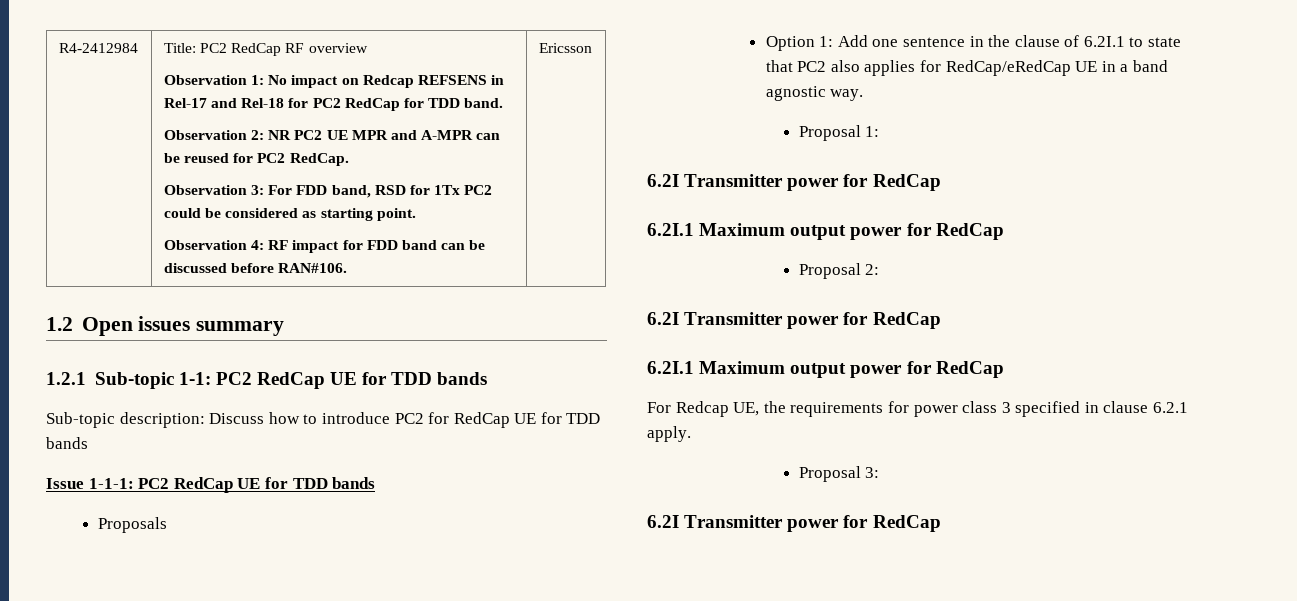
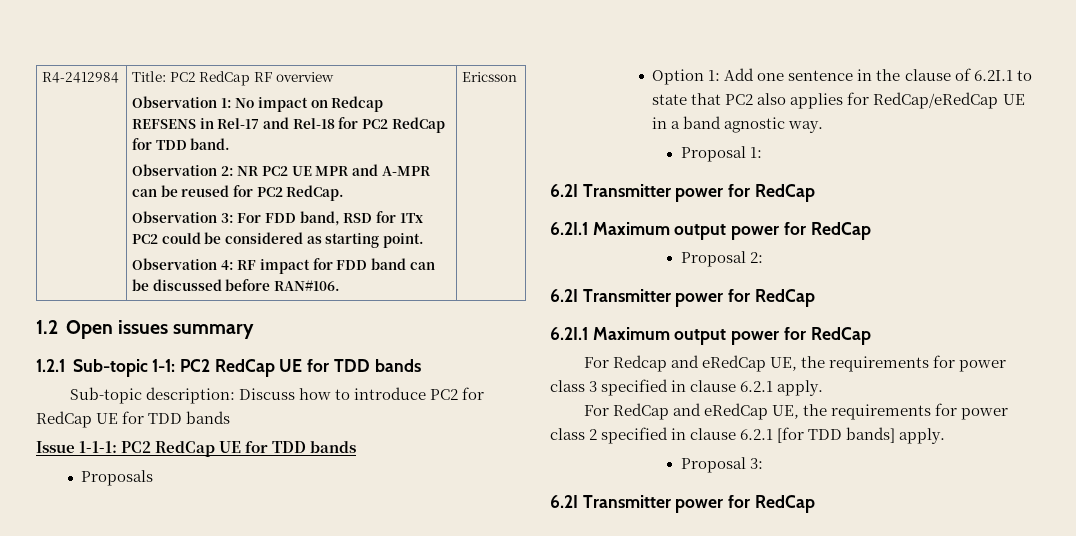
(729, 409) none -> [671,355,767,372] and eRedCap
(691, 434) none -> [584,403,1009,420] [550,427,946,444] // For RedCap and eRedCap UE, the requirements for power class 2 specified in clause 6.2.1 [for TDD bands] apply.

